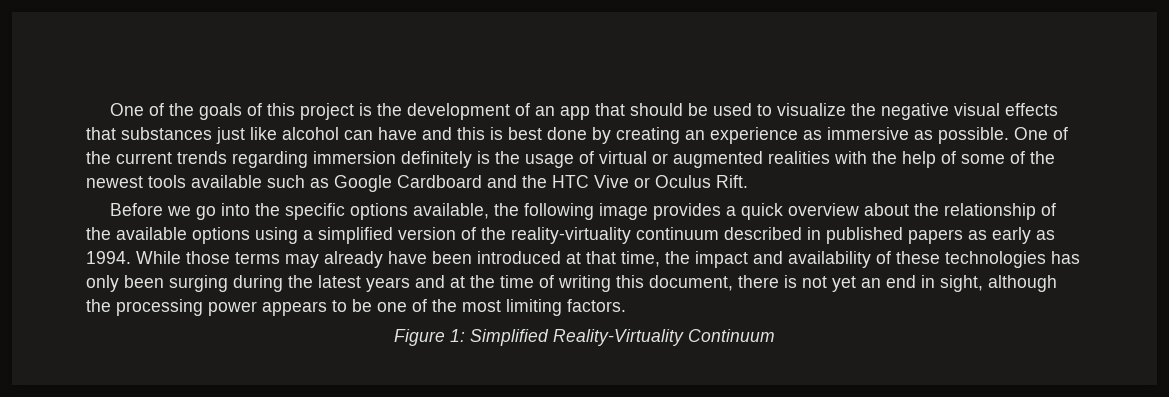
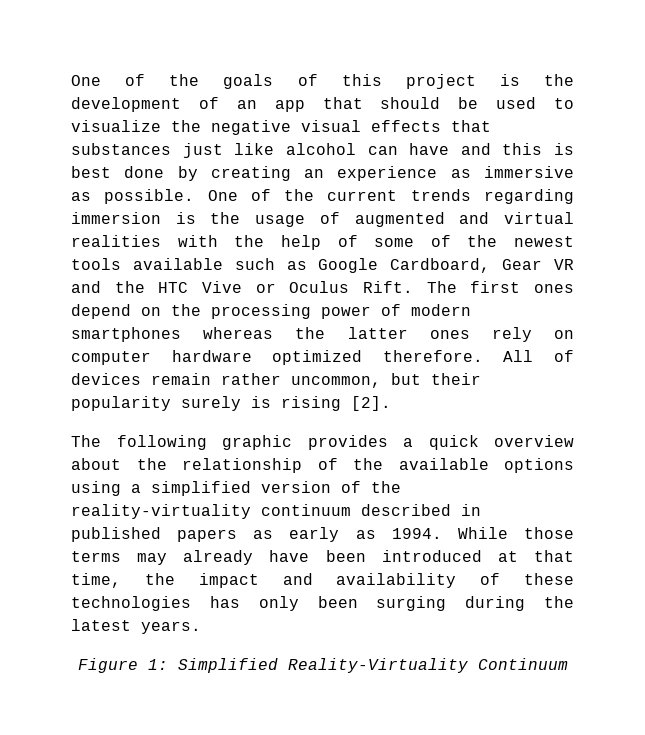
[401,151,472,168] definitely -> (161, 218) none
[599,151,763,168] virtual or augmented -> [354,212,574,227] augmented and virtual
[397,175,482,188] Cardboard -> [390,258,574,273] Cardboard, Gear VR
[110,203,649,220] // Before we go into the specific options available, the following image -> [426,281,574,293] [71,304,471,319] [71,327,574,342] [71,350,574,365] [71,373,481,388] [71,396,391,411] [71,435,292,450] The first ones depend on the processing power of modern smartphones whereas the latter ones rely on computer hardware optimized therefore. All of devices remain rather uncommon, but their popularity surely is rising [2]. // The following graphic
[366,275,1057,292] [86,299,626,316] years and at the time of writing this document, there is not yet an end in sight, although the processing power appears to be one of the most limiting factors. -> [141,621,201,634] years.

